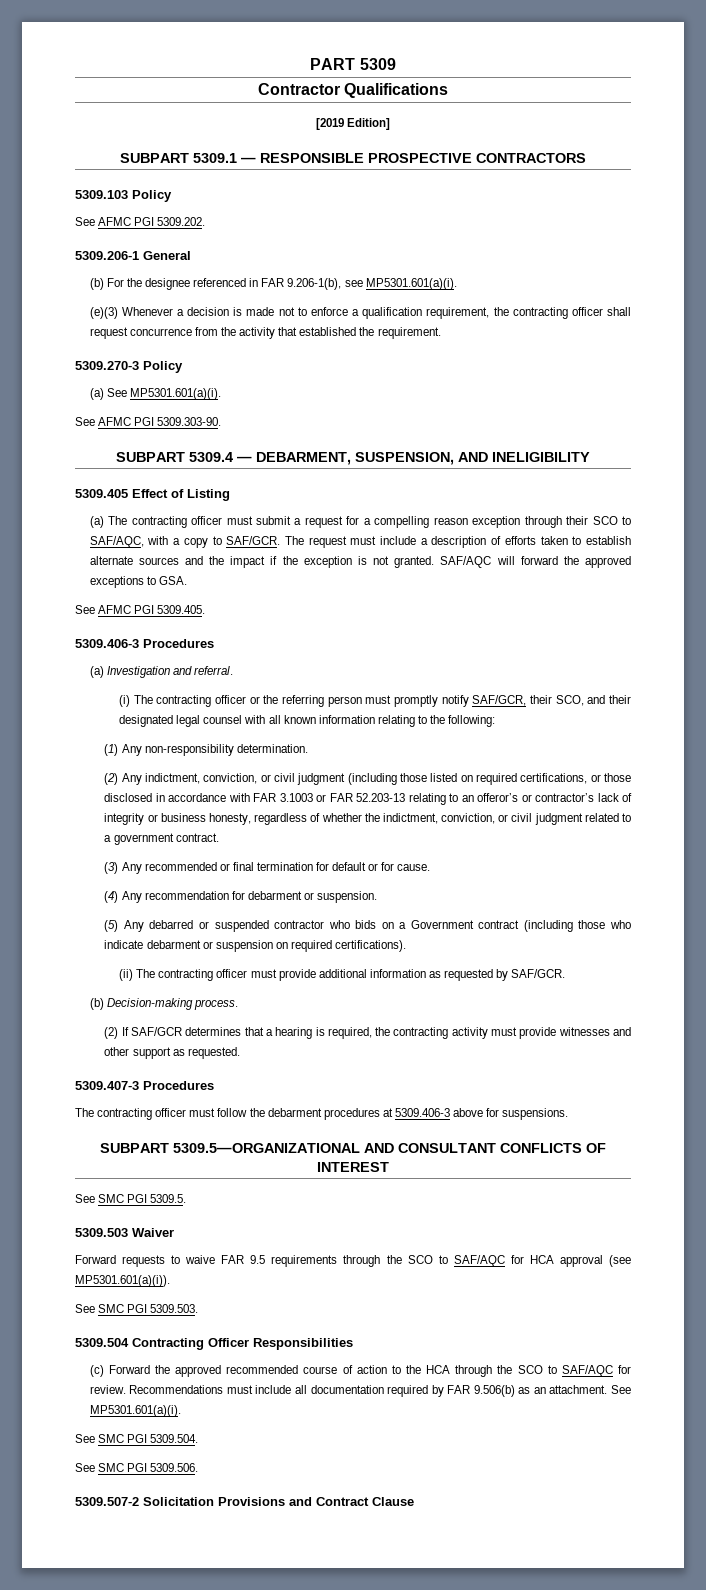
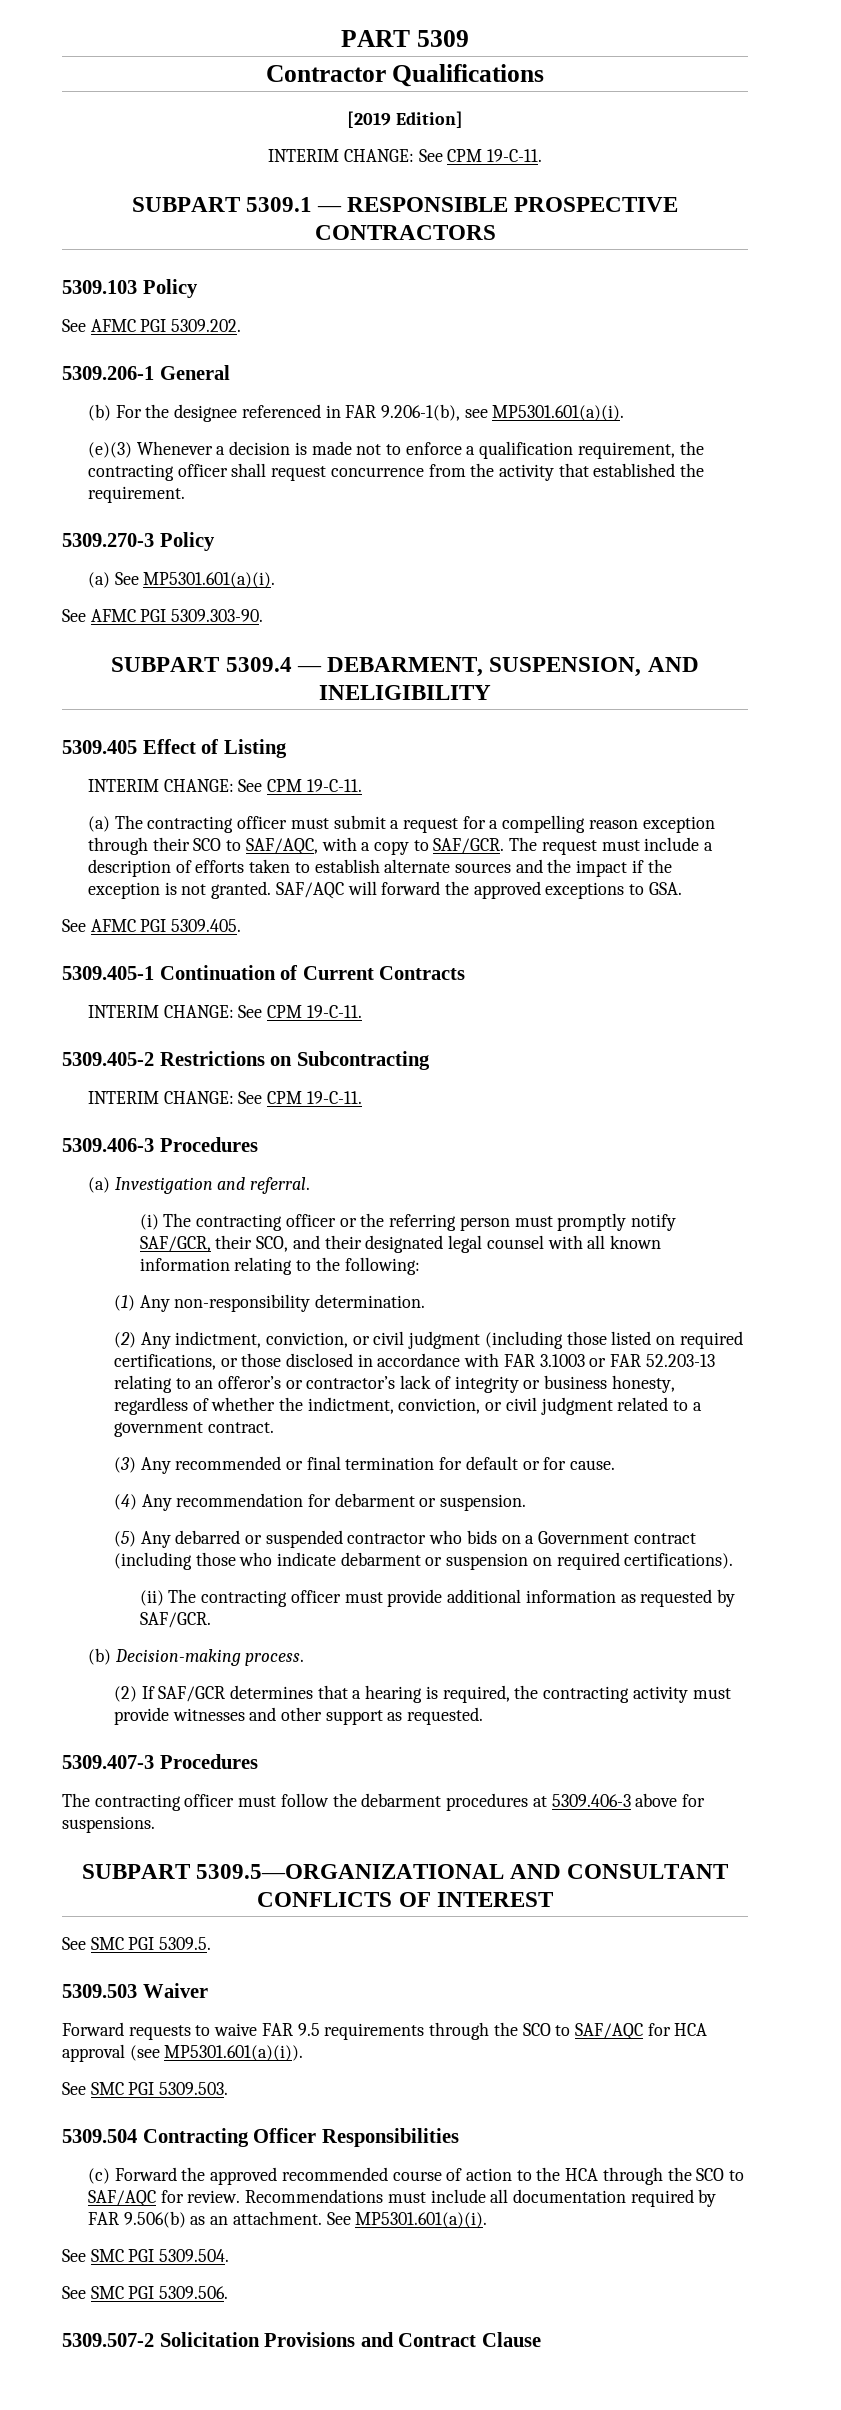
(391, 124) none -> [268,149,542,162] // INTERIM CHANGE: See CPM 19-C-11.
(230, 495) none -> [87,779,362,792] // INTERIM CHANGE: See CPM 19-C-11.
(206, 609) none -> [62,965,466,980] [87,1005,362,1018] [62,1051,430,1070] [87,1091,362,1104] // 5309.405-1 Continuation of Current Contracts // INTERIM CHANGE: See CPM 19-C-11. // 5309.405-2 Restrictions on Subcontracting // INTERIM CHANGE: See CPM 19-C-11.

